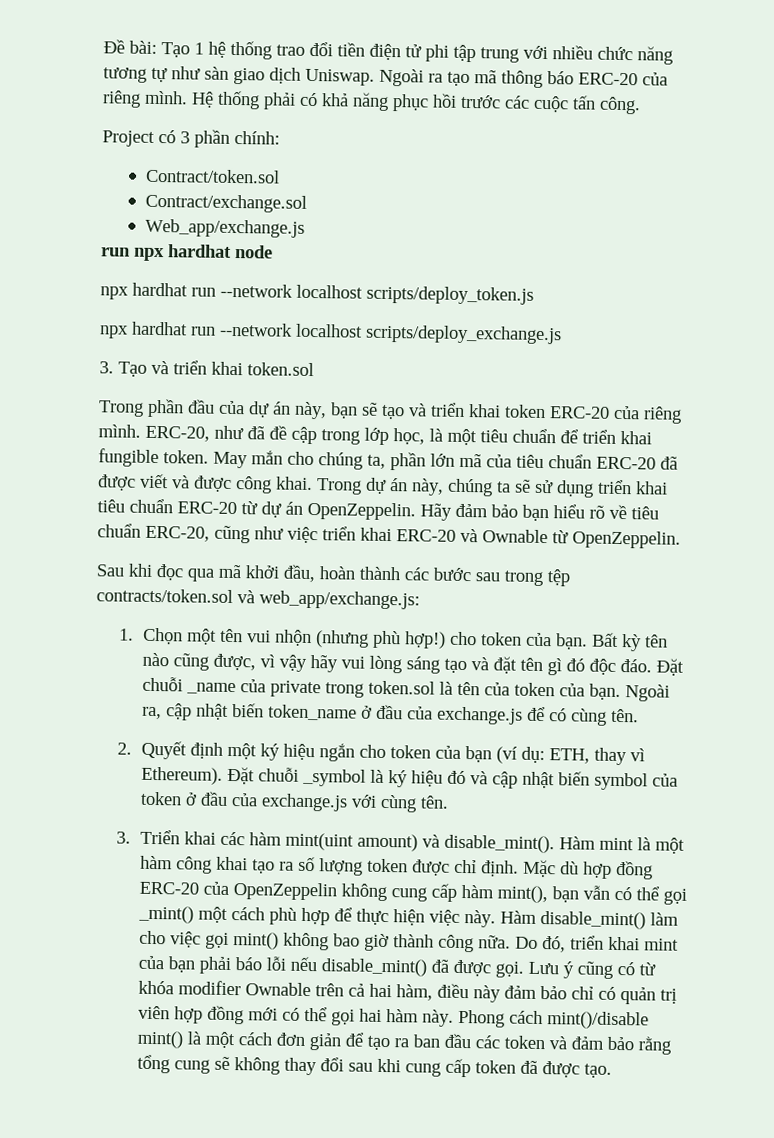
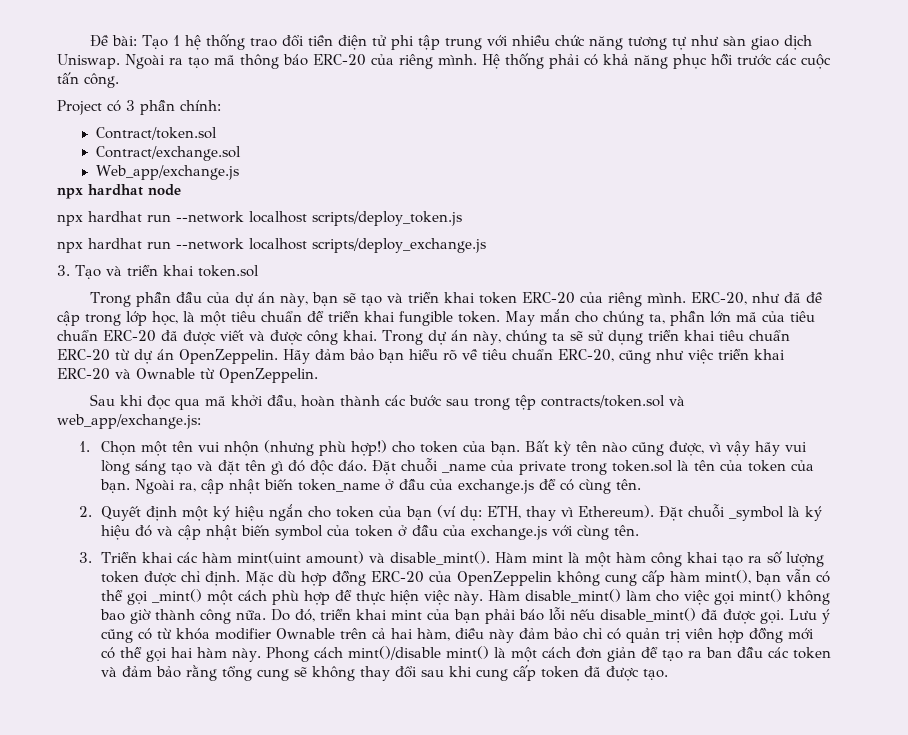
[101,247,131,257] run -> (239, 172) none

